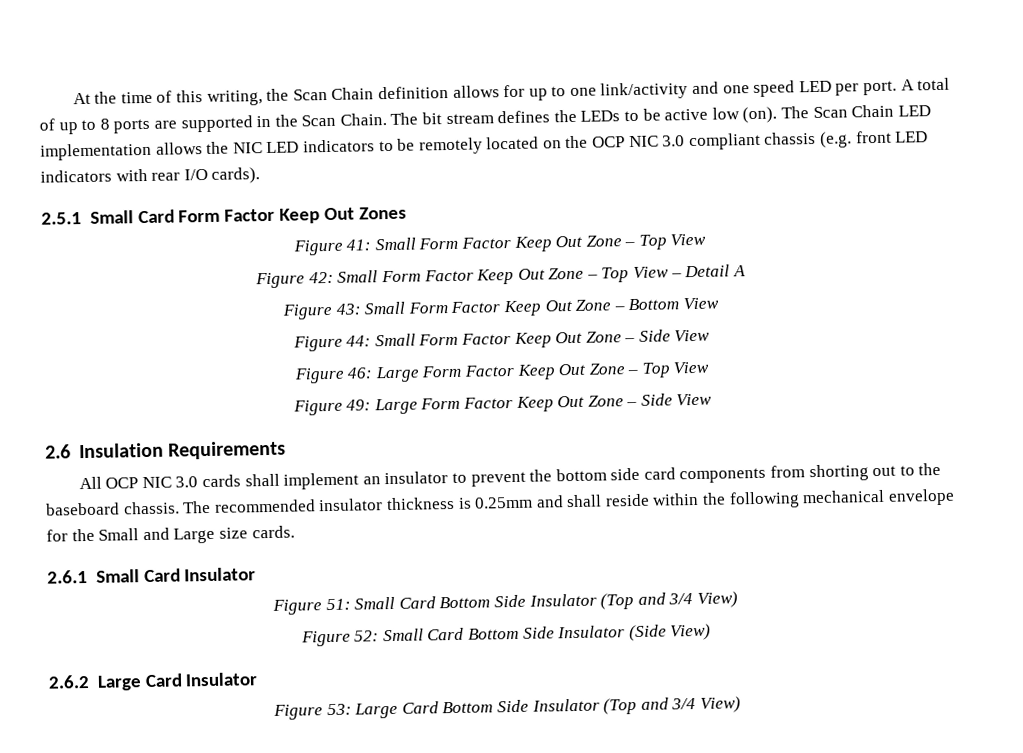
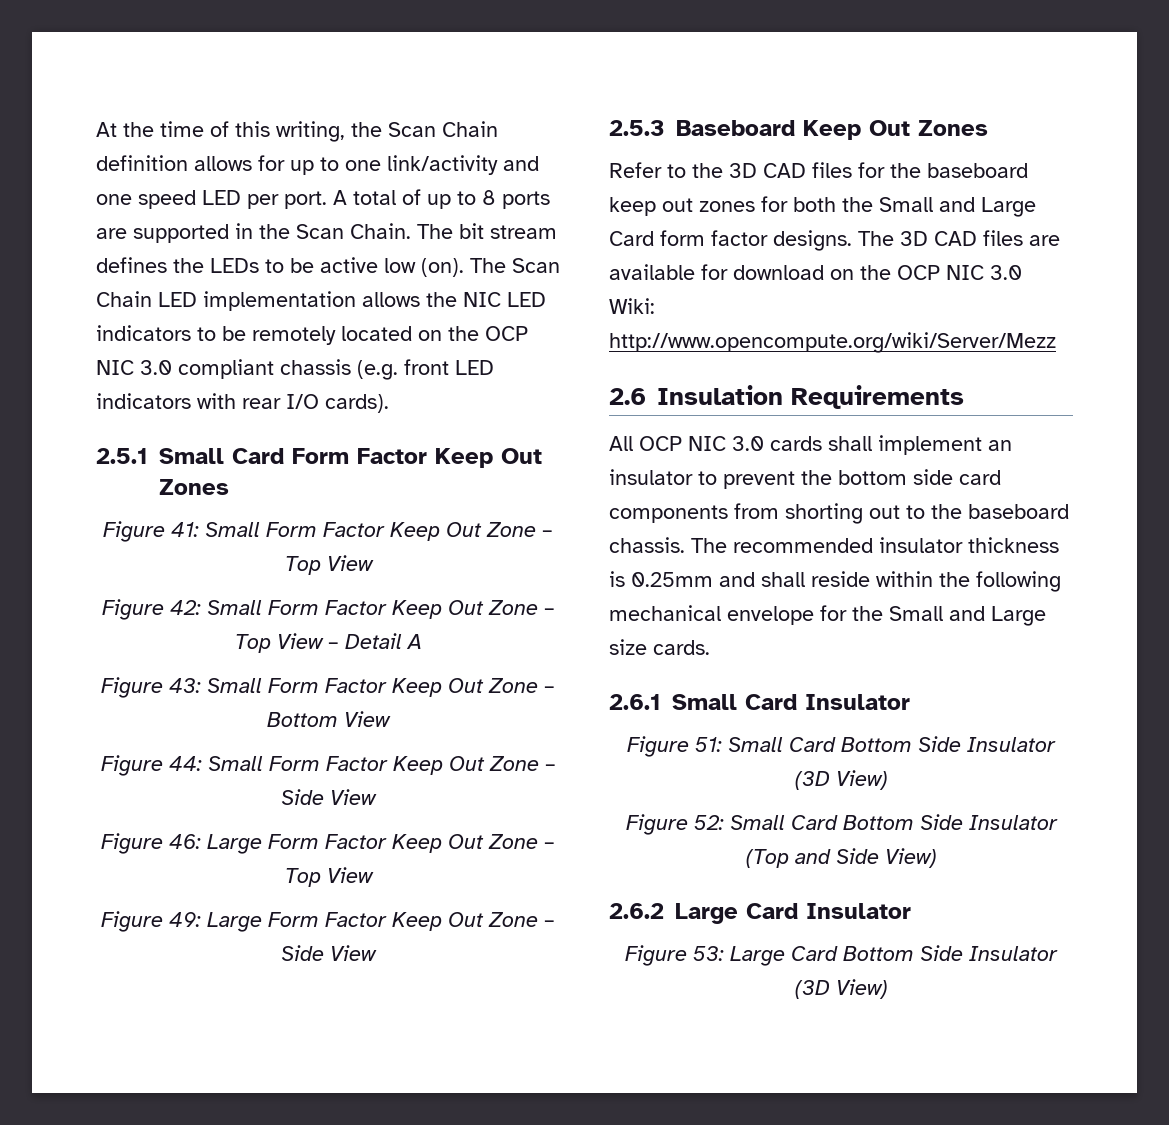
(713, 399) none -> [609,120,988,140] [609,162,1028,178] [609,196,1036,217] [609,230,1060,251] [609,264,1022,280] [609,298,655,314] [609,332,1056,353] // 2.5.3 Baseboard Keep Out Zones // Refer to the 3D CAD files for the baseboard keep out zones for both the Small and Large Card form factor designs. The 3D CAD files are available for download on the OCP NIC 3.0 Wiki: http://www.opencompute.org/wiki/Server/Mezz
[600,592,694,610] (Top and 3/4 -> [794,771,830,790] (3D
[628,624,667,642] (Side -> [745,848,879,868] (Top and Side
[603,697,697,715] (Top and 3/4 -> [794,980,830,999] (3D

